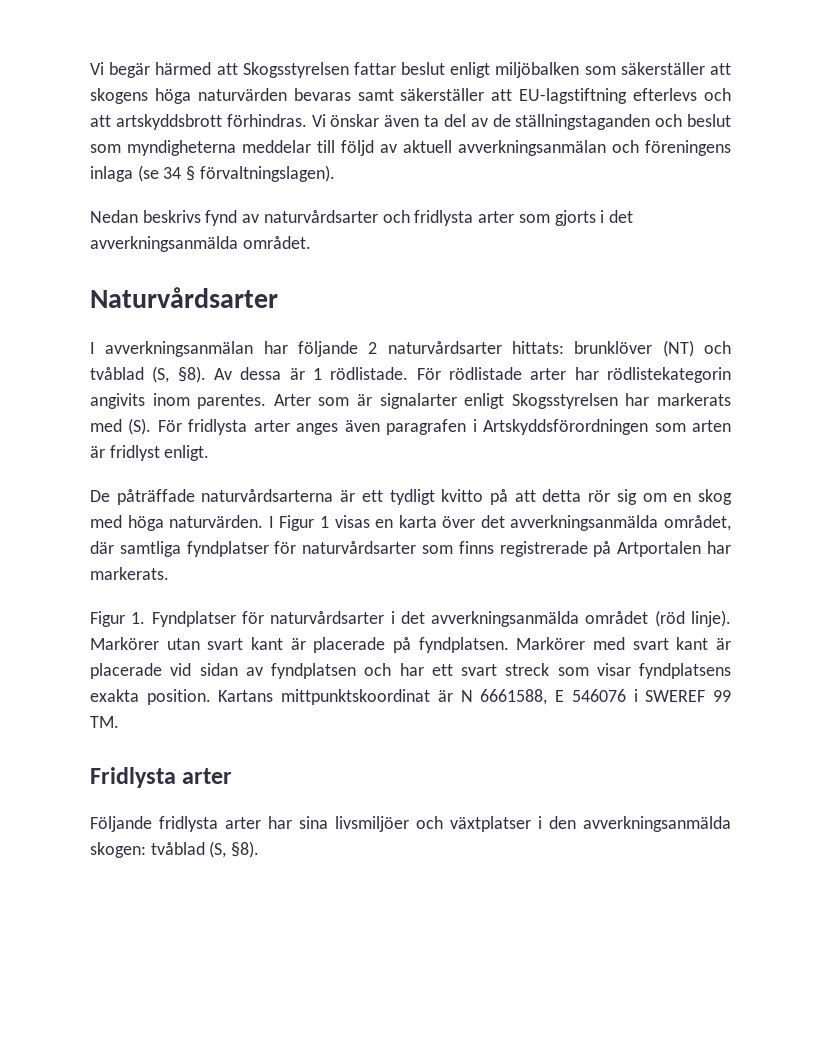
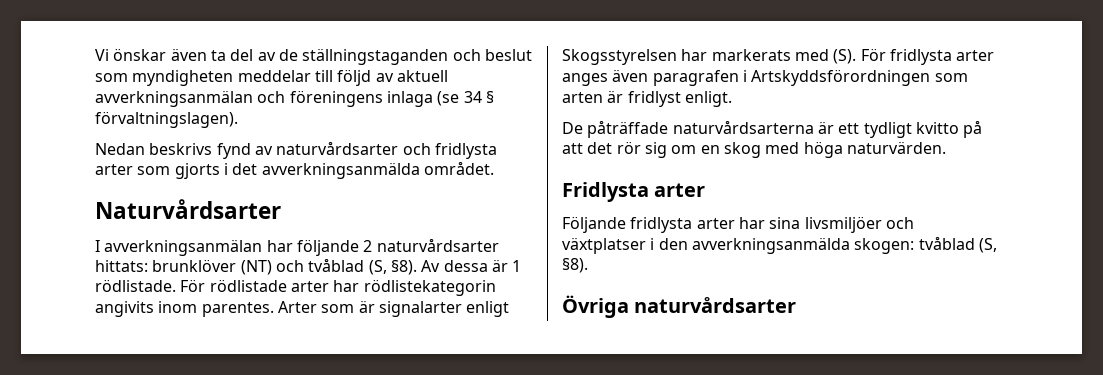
[90,62,731,78] [90,88,732,104] [90,114,326,130] Vi begär härmed att Skogsstyrelsen fattar beslut enligt miljöbalken som säkerställer att skogens höga naturvärden bevaras samt säkerställer att EU-lagstiftning efterlevs och att artskyddsbrott förhindras. Vi -> [95,49,109,61] Vi
[127,140,236,156] myndigheterna -> [132,70,234,86] myndigheten
[542,489,582,502] detta -> [587,142,613,154] det
[268,515,731,531] [90,541,731,557] [90,567,169,580] [90,610,731,627] [90,637,731,653] [90,663,731,679] [90,689,732,705] [90,716,119,728] I Figur 1 visas en karta över det avverkningsanmälda området, där samtliga fyndplatser för naturvårdsarter som finns registrerade på Artportalen har markerats. // Figur 1. Fyndplatser för naturvårdsarter i det avverkningsanmälda området (röd linje). Markörer utan svart kant är placerade på fyndplatsen. Markörer med svart kant är placerade vid sidan av fyndplatsen och har ett svart streck som visar fyndplatsens exakta position. Kartans mittpunktskoordinat är N 6661588, E 546076 i SWEREF 99 TM. -> (946, 147) none
(260, 849) none -> [562,295,797,318] // Övriga naturvårdsarter

